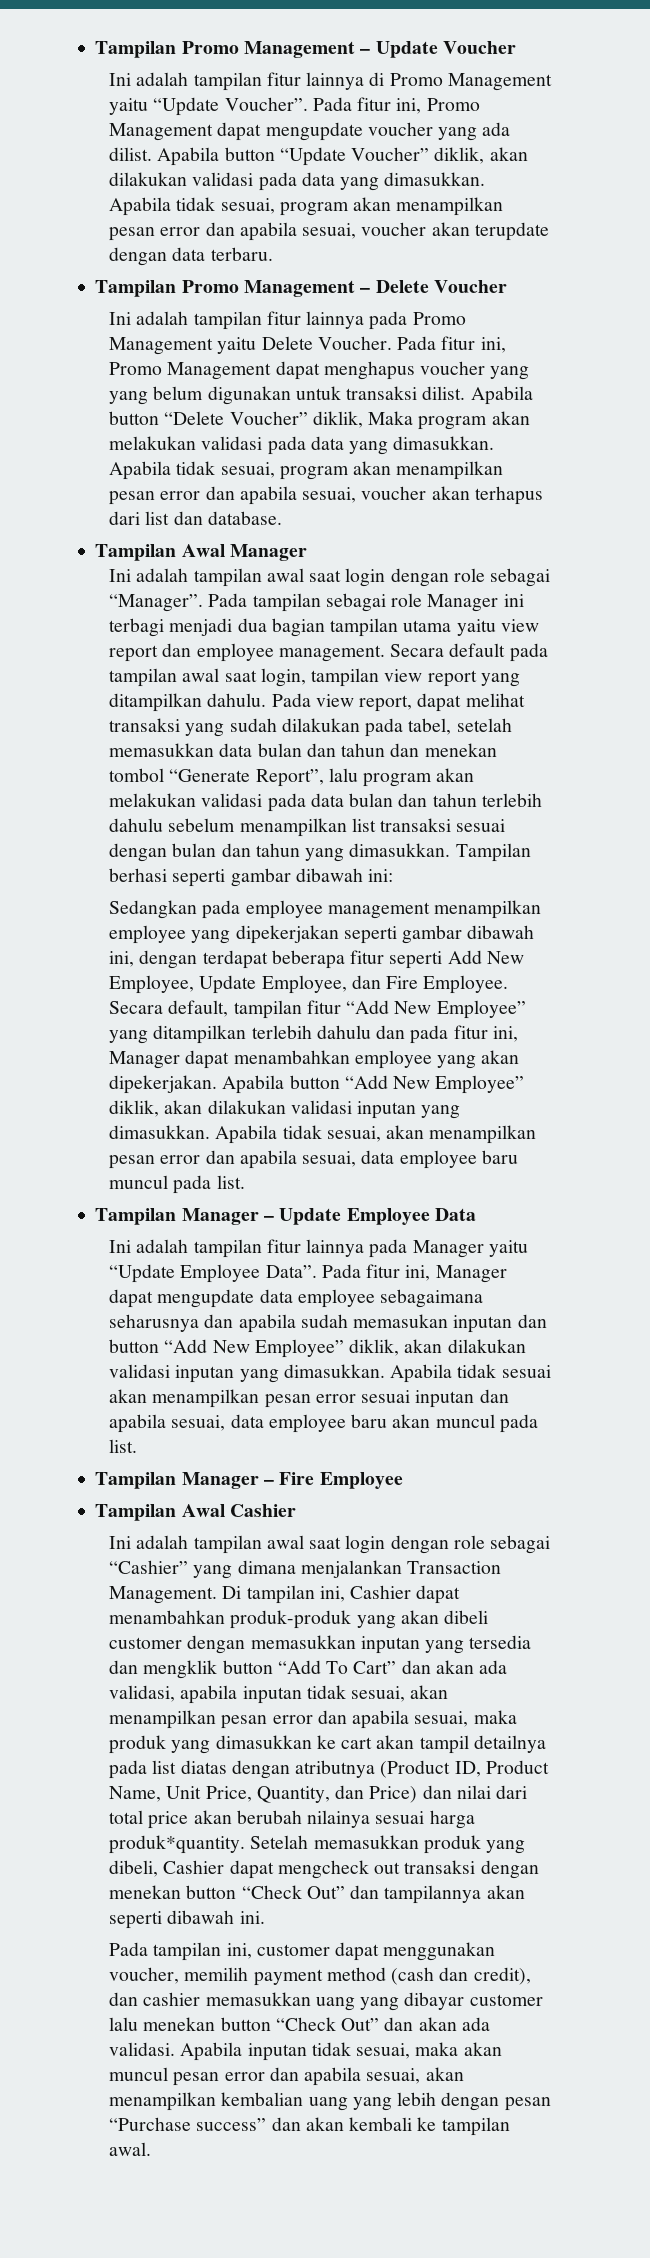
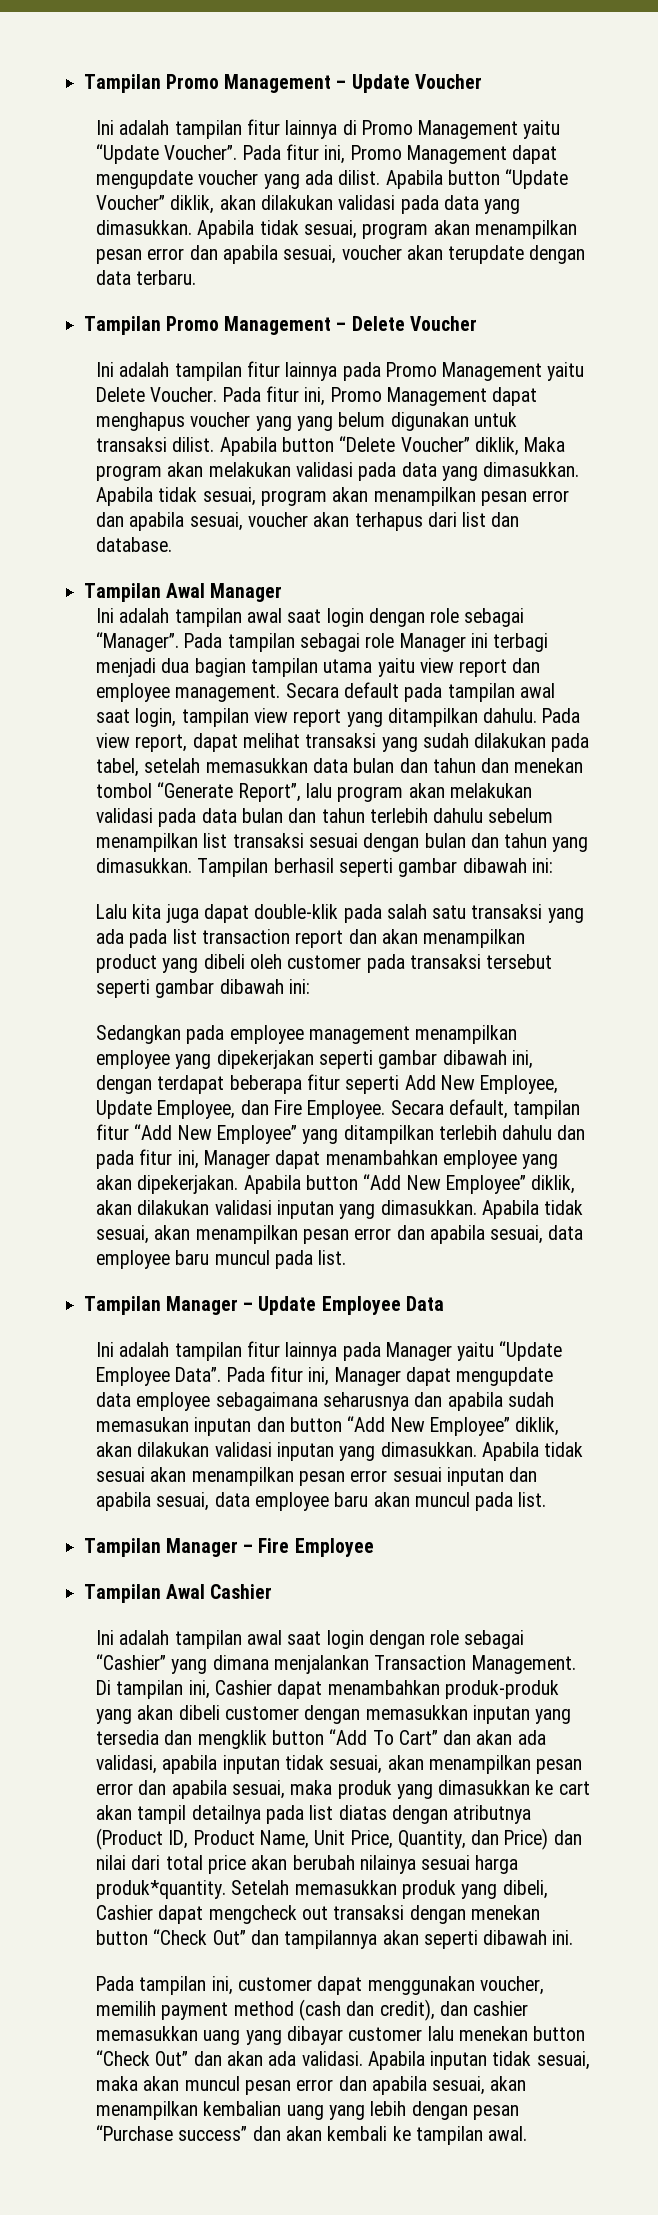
[108,868,167,882] berhasi -> [273,858,553,877] [96,904,584,923] [96,929,526,948] [96,954,553,973] berhasil seperti gambar dibawah ini: // Lalu kita juga dapat double-klik pada salah satu transaksi yang ada pada list transaction report dan akan menampilkan product yang dibeli oleh customer pada transaksi tersebut

